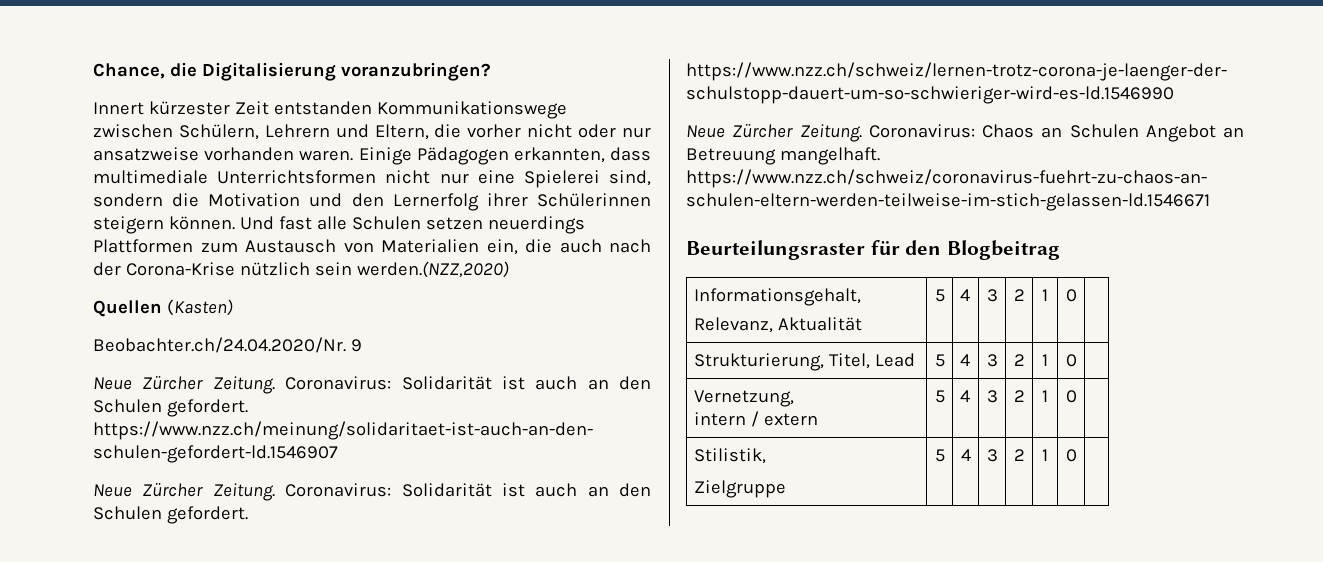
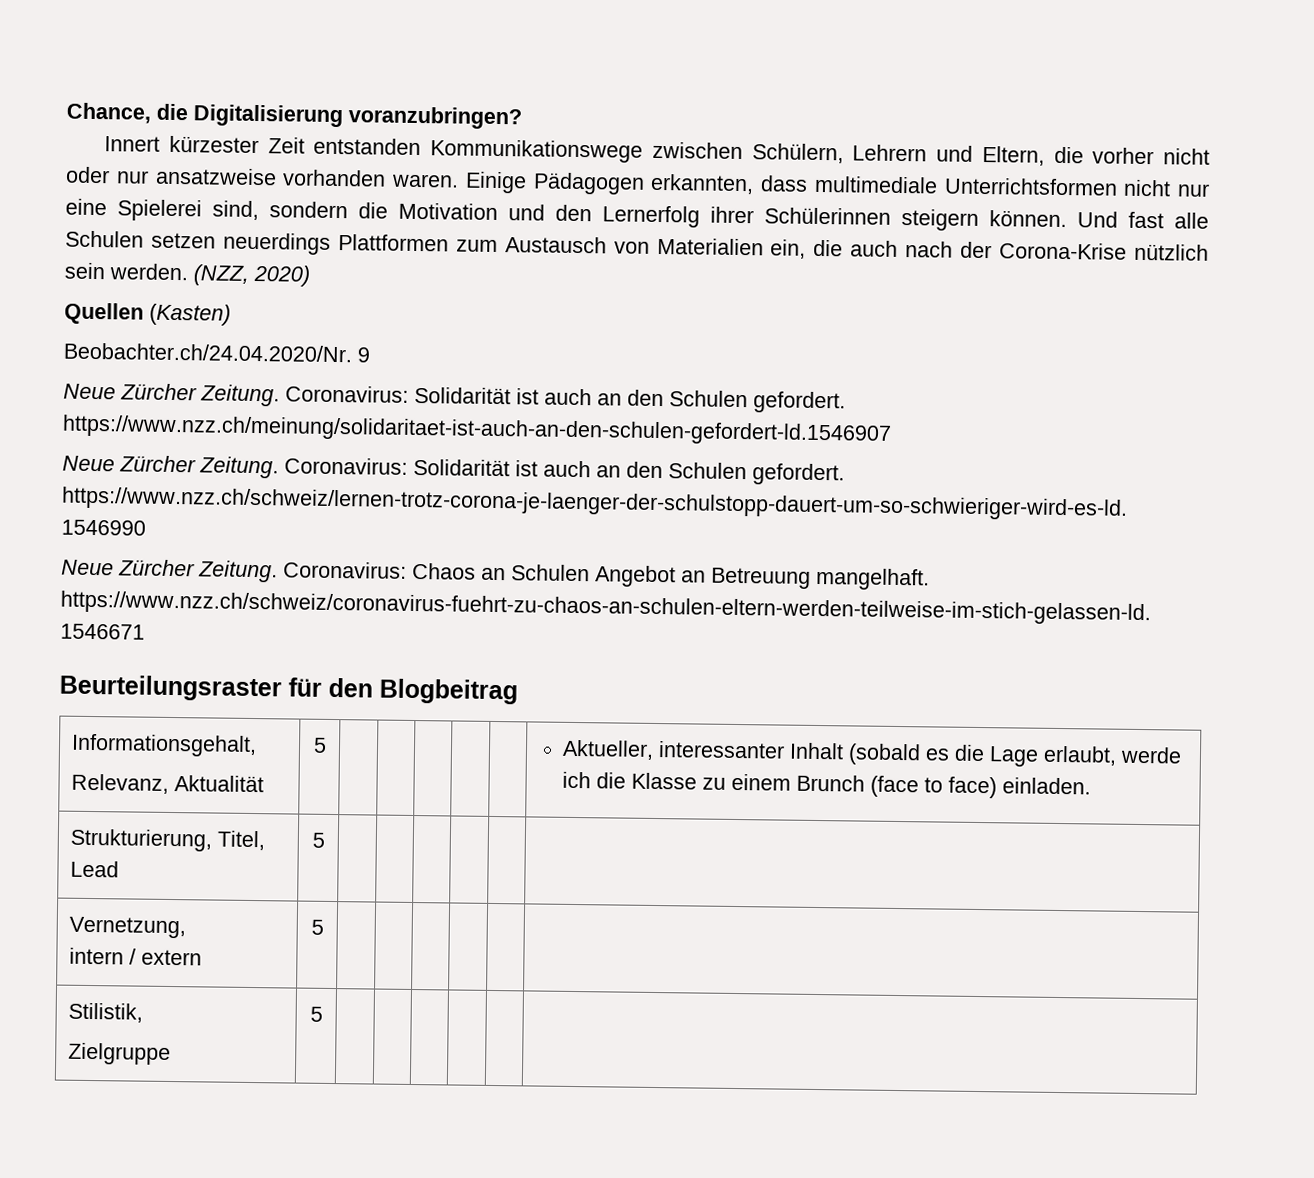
[356,261,509,278] werden.(NZZ,2020) -> [109,263,310,287] werden. (NZZ, 2020)
[959,289,970,301] [986,289,998,302] [1013,289,1025,301] [1042,289,1048,301] [1065,289,1077,302] 4 | 3 | 2 | 1 | 0 | -> [562,739,1183,767] [562,771,1092,799] | | | | | Aktueller, interessanter Inhalt (sobald es die Lage erlaubt, werde ich die Klasse zu einem Brunch (face to face) einladen.
[959,354,970,366] [986,354,998,367] [1013,354,1025,366] [1042,354,1048,366] [1065,354,1077,367] 4 | 3 | 2 | 1 | 0 -> (325, 840) | | | |
[959,390,970,402] [986,390,998,403] [1013,390,1025,402] [1042,390,1048,402] [1065,390,1077,403] [693,448,766,464] [693,480,786,498] [934,449,945,462] [960,449,971,461] [986,449,998,462] [1013,449,1025,461] [1042,449,1048,461] [1065,449,1077,462] 4 | 3 | 2 | 1 | 0 | // Stilistik, // Zielgruppe | 5 | 4 | 3 | 2 | 1 | 0 -> [68,1002,144,1023] [68,1042,172,1066] [309,1006,323,1022] | | | | | // Stilistik, // Zielgruppe | 5 | | | | |

